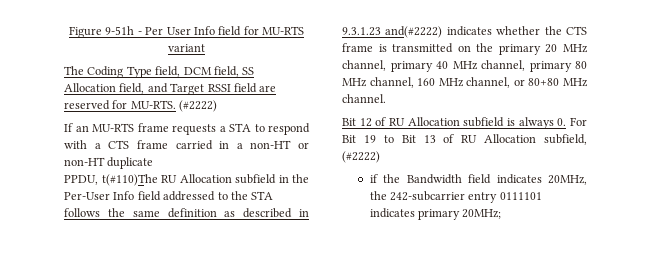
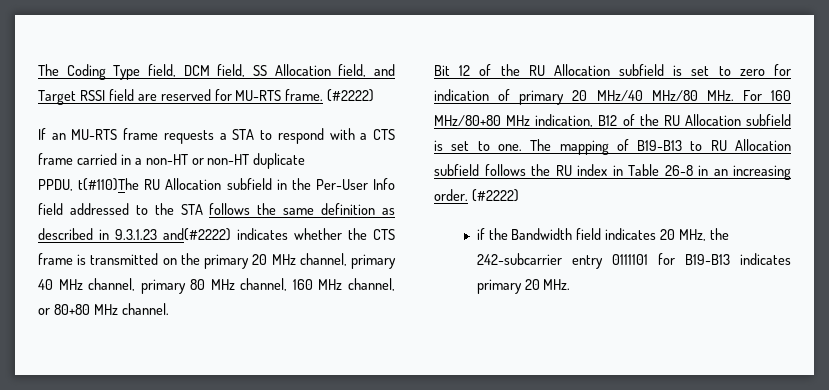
[69,26,304,38] [168,44,205,52] Figure 9-51h - Per User Info field for MU-RTS variant // -> (38, 70) none
[130,100,176,109] MU-RTS. -> [235,89,324,101] MU-RTS frame.
[389,117,587,129] [342,134,587,145] RU Allocation subfield is always 0. For Bit 19 to Bit 13 of RU Allocation subfield, -> [500,64,791,76] [434,89,791,105] [434,114,791,127] [434,139,791,155] [434,164,791,180] [434,189,468,201] the RU Allocation subfield is set to zero for indication of primary 20 MHz/40 MHz/80 MHz. For 160 MHz/80+80 MHz indication, B12 of the RU Allocation subfield is set to one. The mapping of B19-B13 to RU Allocation subfield follows the RU index in Table 26-8 in an increasing order.
[548,175,587,185] 20MHz, -> [660,229,707,241] 20 MHz,
[369,208,502,220] indicates primary 20MHz; -> [657,253,791,265] [476,279,571,294] for B19-B13 indicates primary 20 MHz.

